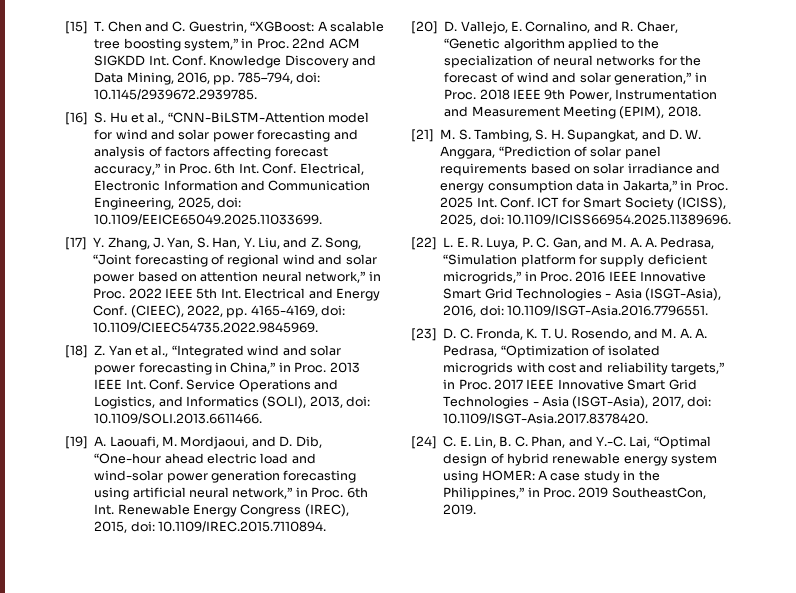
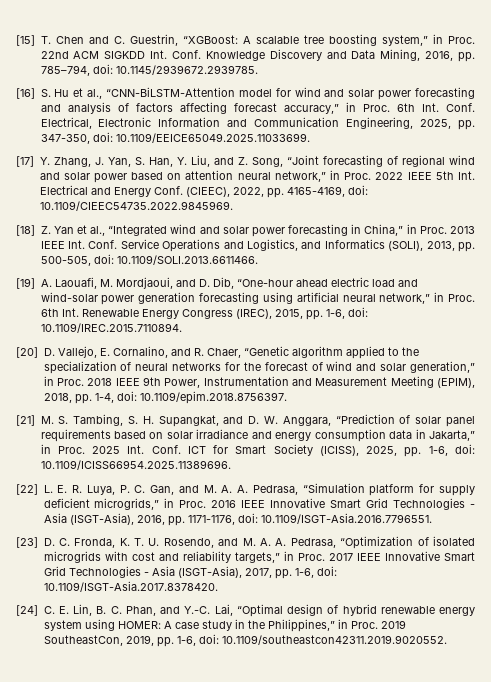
(214, 203) none -> [458,120,475,130] [40,134,90,144] pp. 347-350,
(343, 402) none -> [458,242,476,252] [40,256,91,266] pp. 500-505,
(128, 527) none -> [305,309,345,320] pp. 1-6,
[667,106,701,117] 2018. -> [43,391,287,404] 2018, pp. 1-4, doi: 10.1109/epim.2018.8756397.
(477, 220) none -> [404,446,448,457] pp. 1-6,
(477, 311) none -> [167,515,235,526] pp. 1171-1176,
(684, 402) none -> [274,568,314,579] pp. 1-6,
[443,504,477,515] 2019. -> [125,634,447,647] 2019, pp. 1-6, doi: 10.1109/southeastcon42311.2019.9020552.

